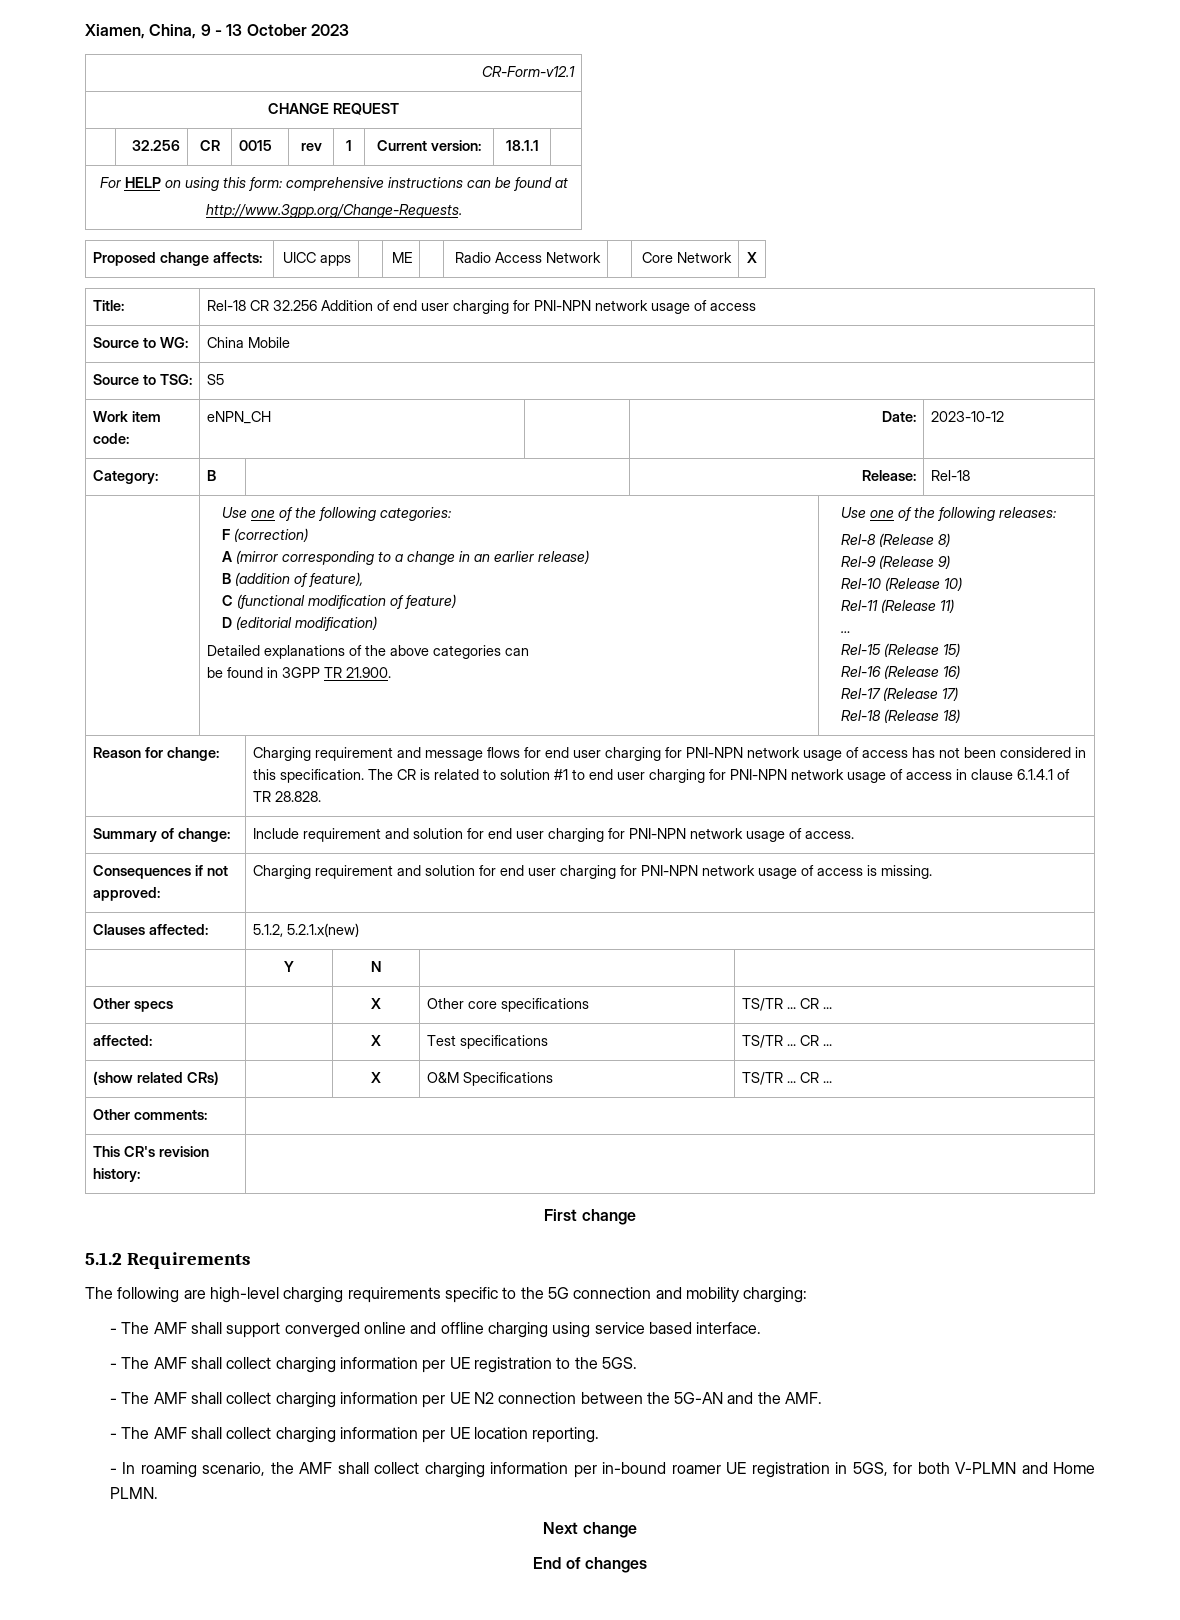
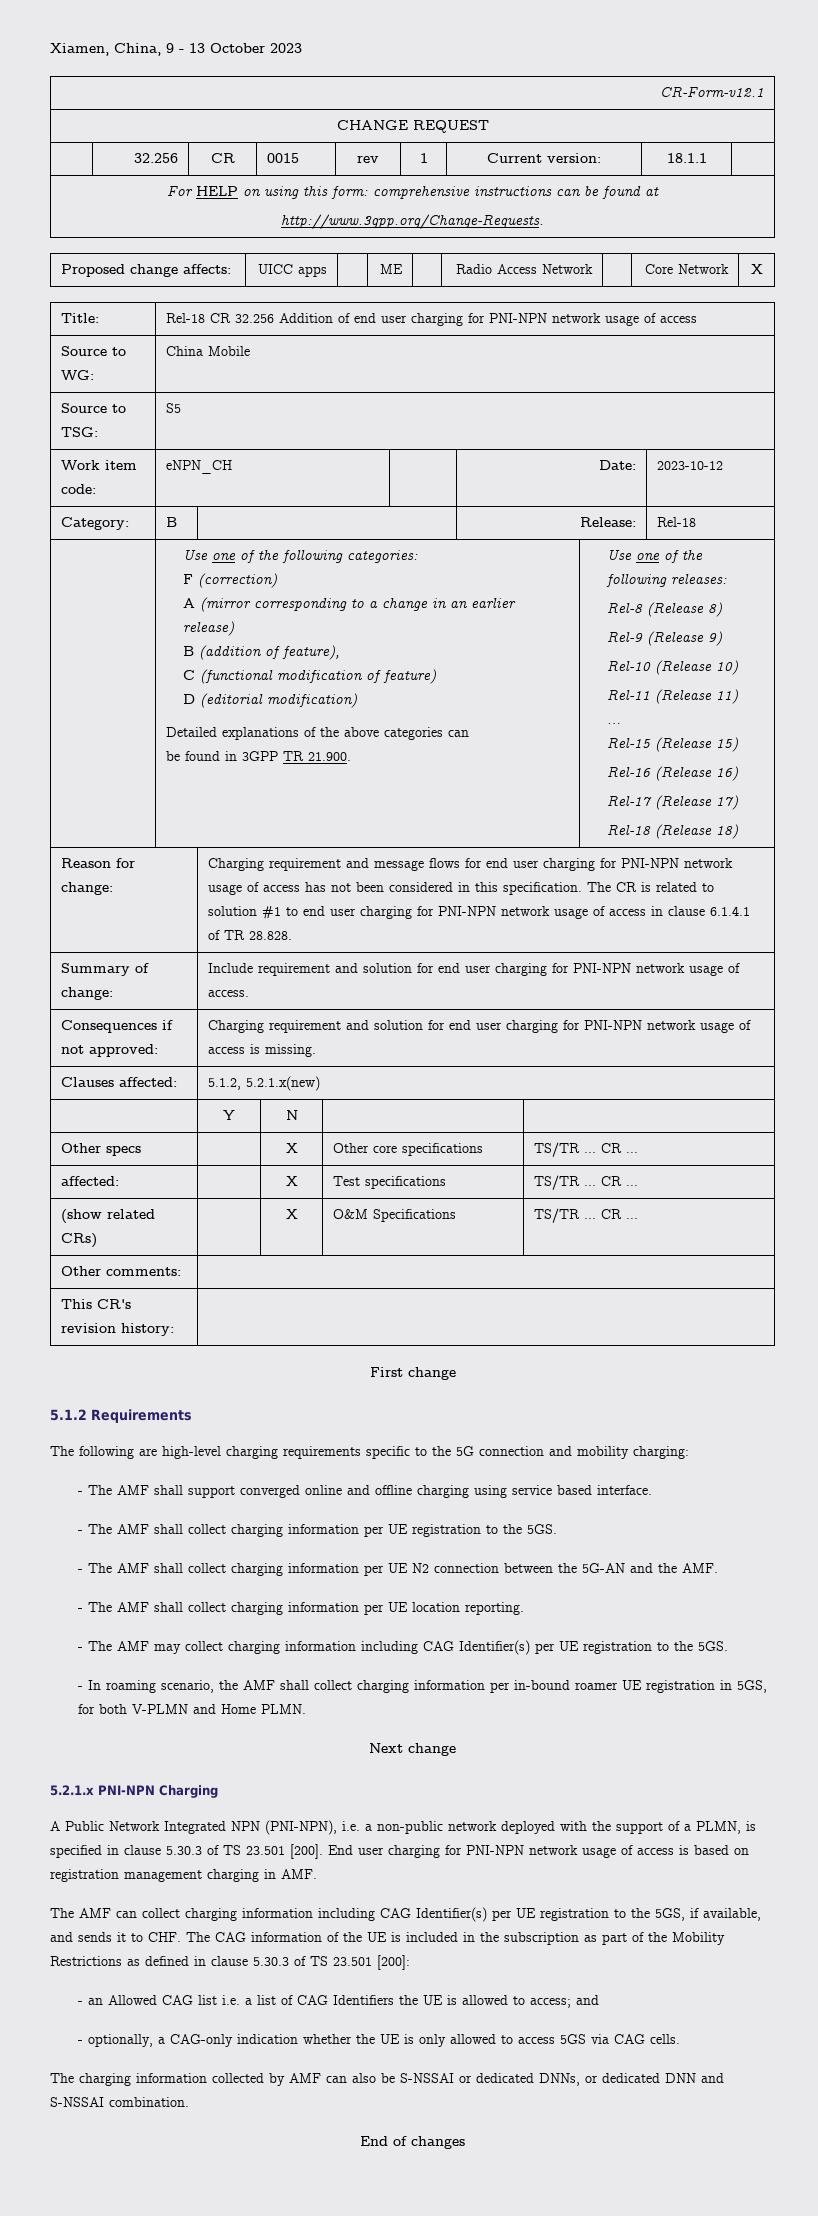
(600, 1435) none -> [77,1640,728,1655] // - The AMF may collect charging information including CAG Identifier(s) per UE registration to the 5GS.
(637, 1530) none -> [50,1785,218,1798] [50,1820,756,1835] [50,1844,749,1859] [50,1869,317,1882] [50,1907,761,1922] [50,1932,725,1945] [50,1955,410,1970] [77,1995,599,2008] [77,2034,680,2047] [50,2073,724,2086] [50,2097,189,2107] // 5.2.1.x PNI-NPN Charging // A Public Network Integrated NPN (PNI-NPN), i.e. a non-public network deployed with the support of a PLMN, is specified in clause 5.30.3 of TS 23.501 [200]. End user charging for PNI-NPN network usage of access is based on registration management charging in AMF. // The AMF can collect charging information including CAG Identifier(s) per UE registration to the 5GS, if available, and sends it to CHF. The CAG information of the UE is included in the subscription as part of the Mobility Restrictions as defined in clause 5.30.3 of TS 23.501 [200]: // - an Allowed CAG list i.e. a list of CAG Identifiers the UE is allowed to access; and // - optionally, a CAG-only indication whether the UE is only allowed to access 5GS via CAG cells. // The charging information collected by AMF can also be S-NSSAI or dedicated DNNs, or dedicated DNN and S-NSSAI combination.

